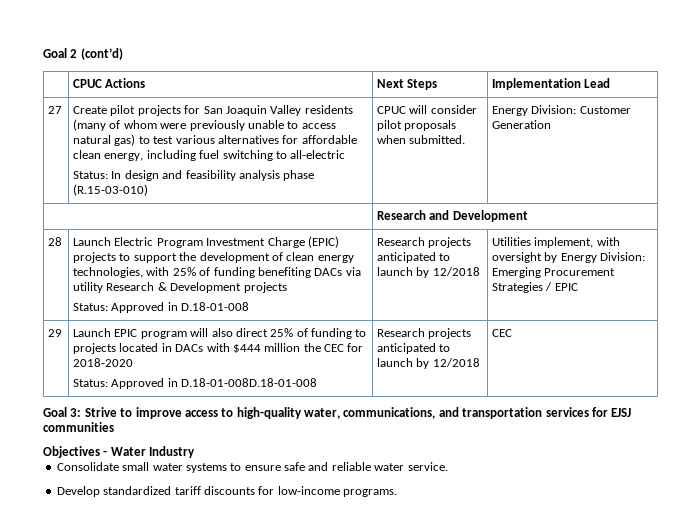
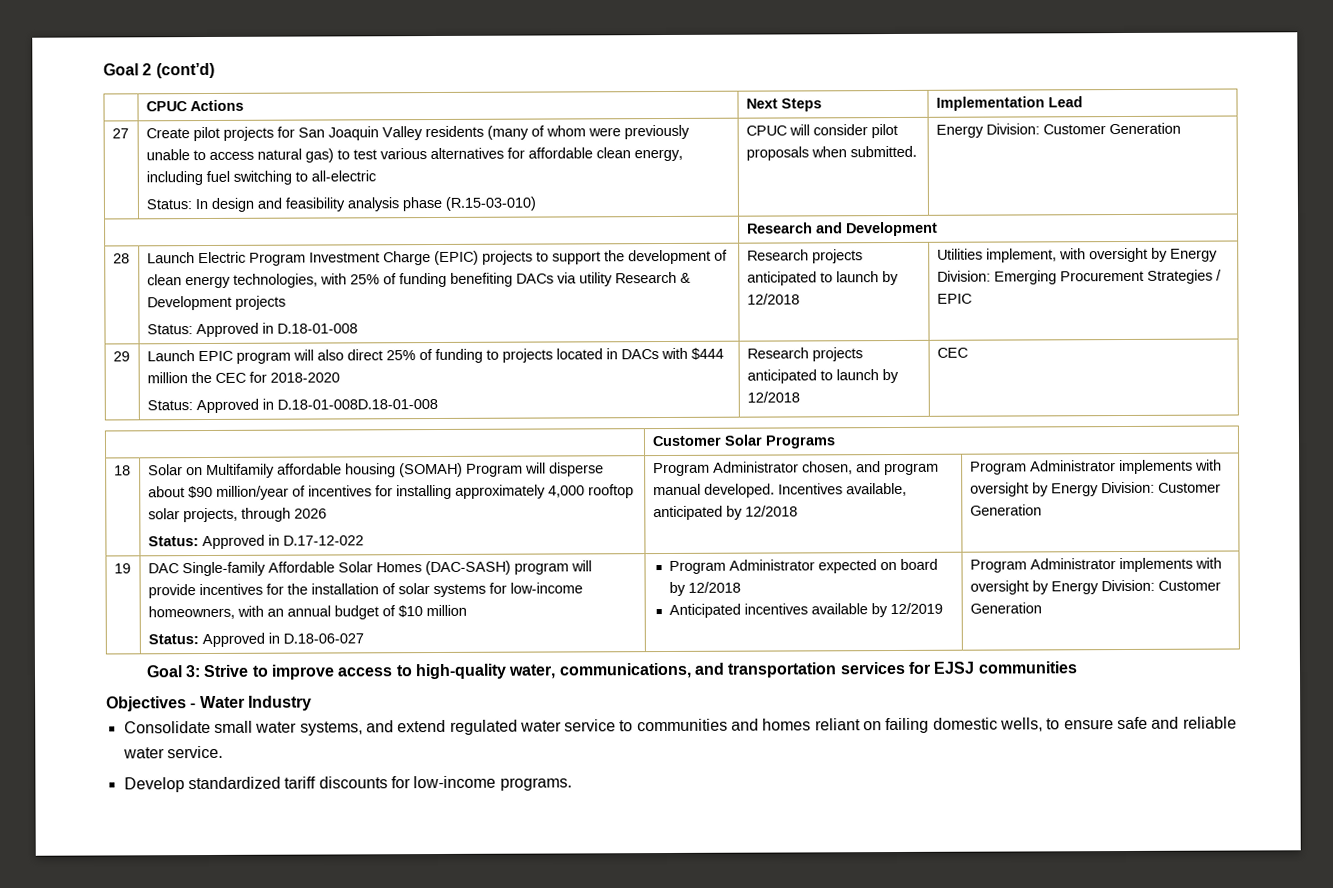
(513, 333) none -> [651,434,836,449] [113,465,131,476] [147,462,604,479] [147,484,634,500] [147,507,327,523] [147,534,364,550] [652,461,939,477] [652,482,907,498] [652,505,798,521] [969,459,1222,475] [969,481,1221,497] [969,504,1042,516] [113,563,131,574] [147,560,592,577] [147,582,583,599] [147,604,467,620] [147,632,364,648] [668,558,938,574] [668,581,741,596] [668,602,943,618] [969,557,1222,573] [969,579,1221,595] [969,602,1042,614] // | Customer Solar Programs // 18 | Solar on Multifamily affordable housing (SOMAH) Program will disperse about $90 million/year of incentives for installing approximately 4,000 rooftop solar projects, through 2026 // Status: Approved in D.17-12-022 | Program Administrator chosen, and program manual developed. Incentives available, anticipated by 12/2018 | Program Administrator implements with oversight by Energy Division: Customer Generation // 19 | DAC Single-family Affordable Solar Homes (DAC-SASH) program will provide incentives for the installation of solar systems for low-income homeowners, with an annual budget of $10 million // Status: Approved in D.18-06-027 | Program Administrator expected on board by 12/2018 // Anticipated incentives available by 12/2019 | Program Administrator implements with oversight by Energy Division: Customer Generation
[185,463,227,473] systems -> [299,717,1044,736] systems, and extend regulated water service to communities and homes reliant on failing domestic wells,

